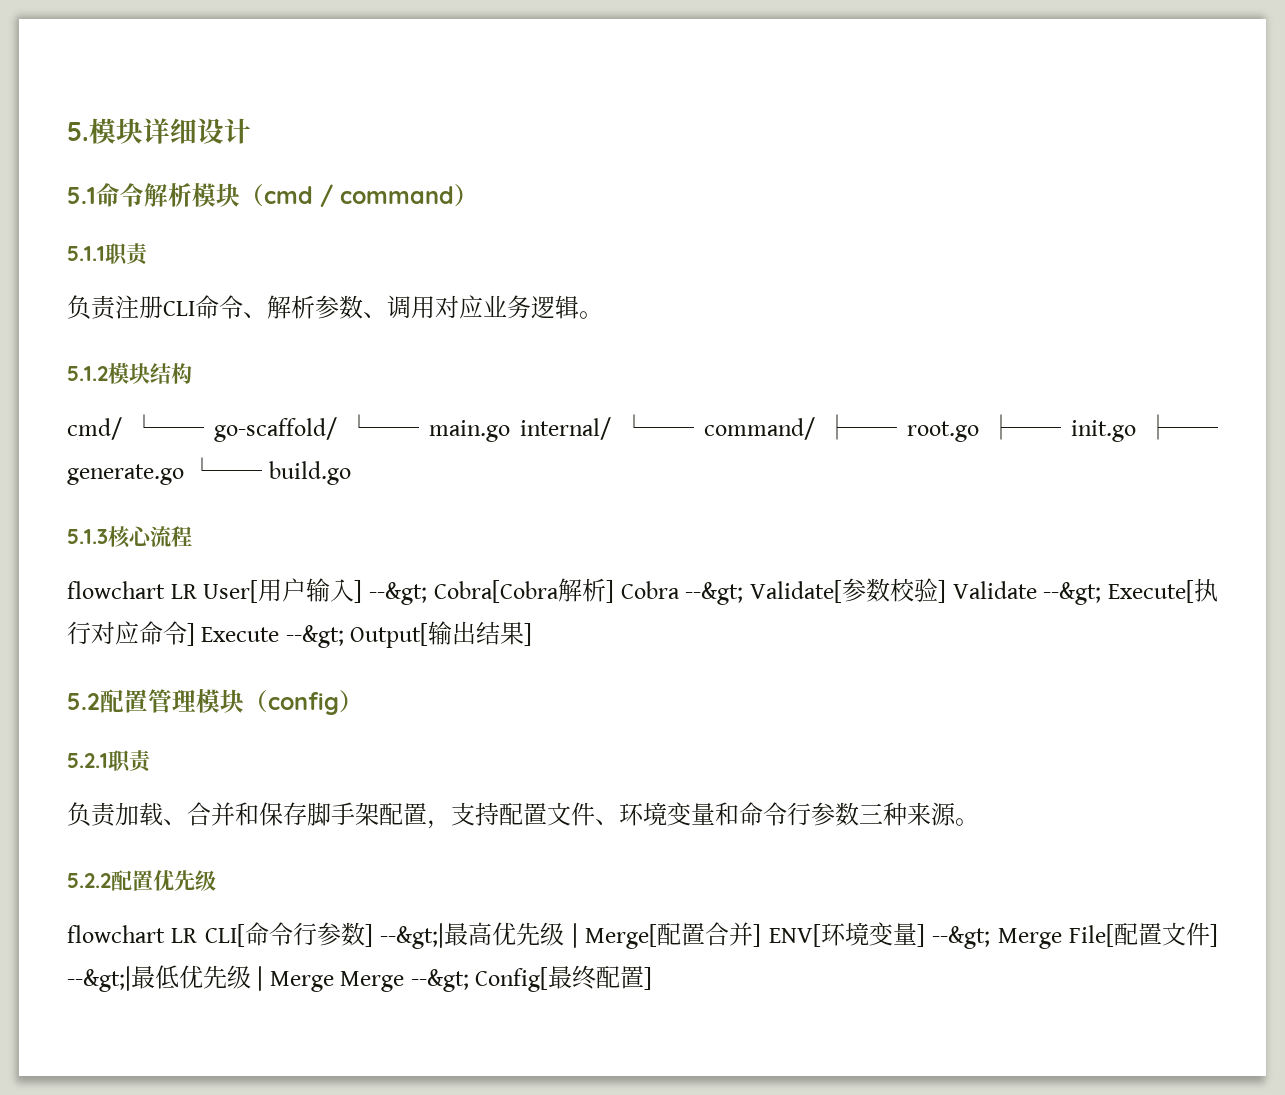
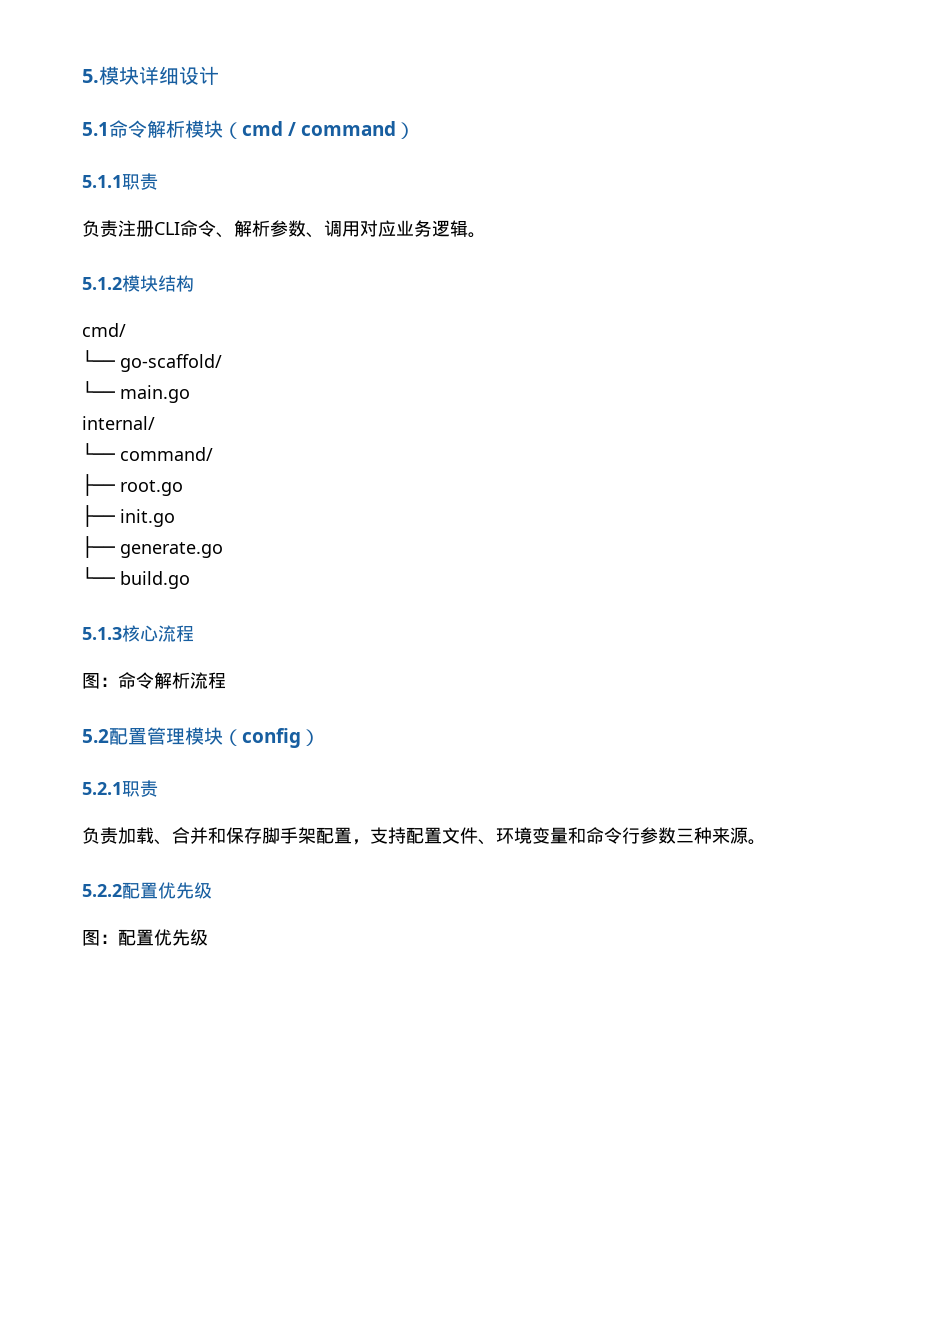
(122, 428) none -> (126, 330) //
(338, 429) none -> (222, 363) //
(511, 431) none -> (190, 394) //
(612, 428) none -> (155, 423) //
(815, 428) none -> (213, 454) //
(979, 431) none -> (183, 488) //
(1136, 431) none -> (175, 518) //
(184, 474) none -> (223, 550) //
[67,578,1219,605] [67,621,533,648] flowchart LR User[用户输入] --&gt; Cobra[Cobra解析] Cobra --&gt; Validate[参数校验] Validate --&gt; Execute[执行对应命令] Execute --&gt; Output[输出结果] -> [82,672,226,689] 图：命令解析流程
[67,922,1218,949] [67,965,653,992] flowchart LR CLI[命令行参数] --&gt;|最高优先级 | Merge[配置合并] ENV[环境变量] --&gt; Merge File[配置文件] --&gt;|最低优先级 | Merge Merge --&gt; Config[最终配置] -> [82,929,208,946] 图：配置优先级

